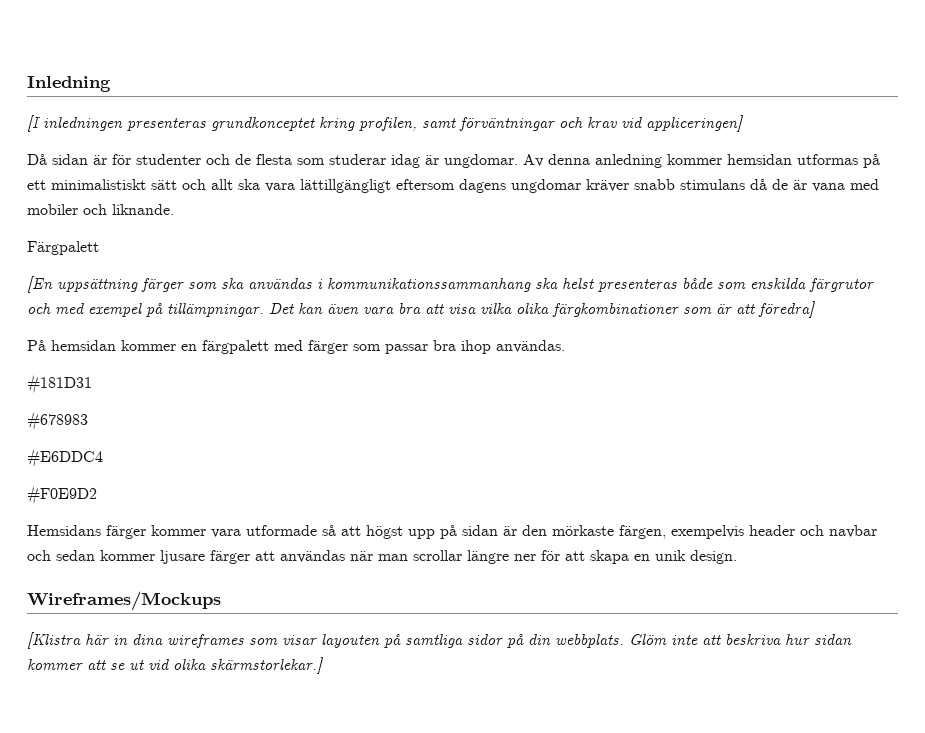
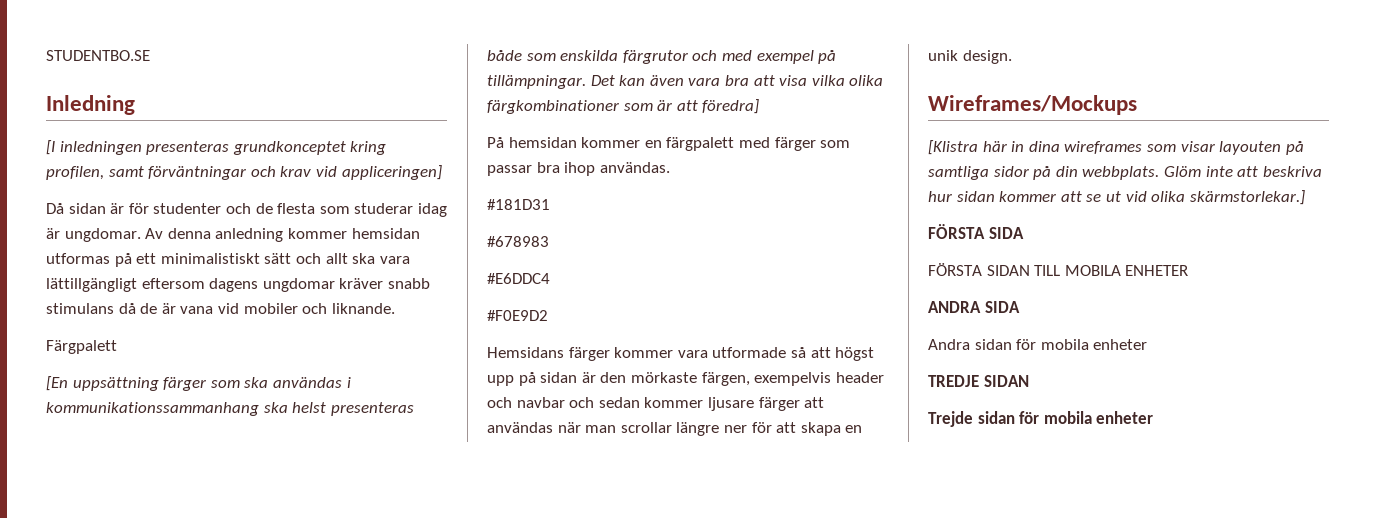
(27, 84) none -> [46,50,150,61] STUDENTBO.SE //
[850,179,879,190] med -> [217,303,239,314] vid
(323, 665) none -> [928,224,1024,239] [928,263,1189,276] [928,301,1020,313] [928,339,1148,350] [928,375,1029,387] [928,411,1154,427] // FÖRSTA SIDA // FÖRSTA SIDAN TILL MOBILA ENHETER // ANDRA SIDA // Andra sidan för mobila enheter // TREDJE SIDAN // Trejde sidan för mobila enheter

